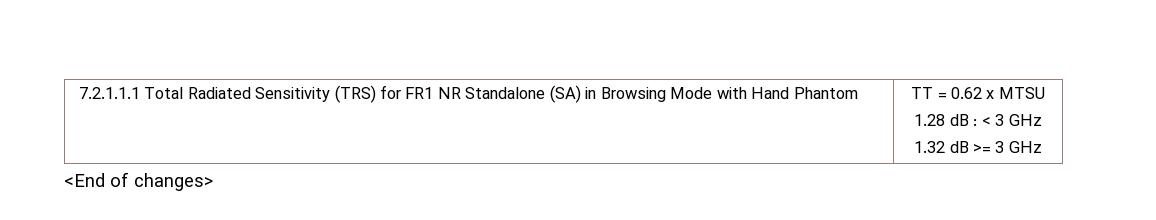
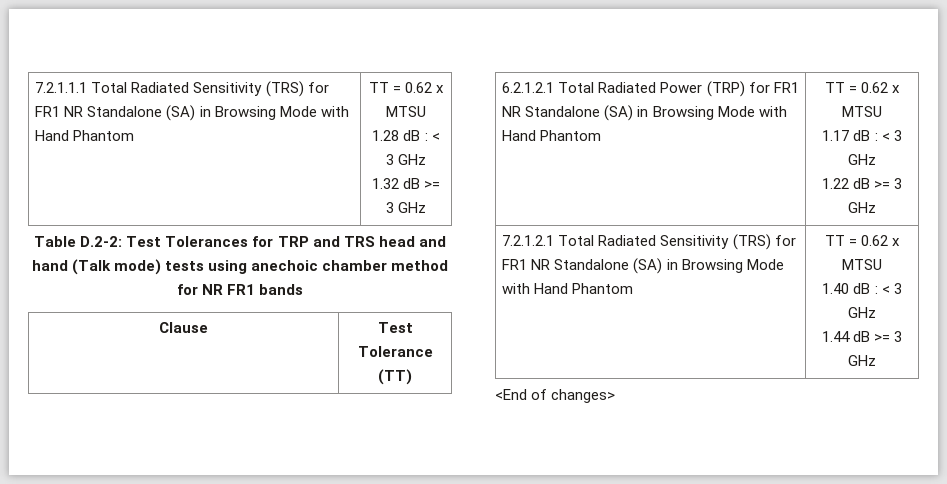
(1042, 147) none -> [34,236,446,247] [31,259,449,275] [176,284,304,295] [159,322,208,333] [377,322,413,333] [357,346,433,357] [378,369,412,385] [502,81,799,97] [502,105,787,121] [502,130,602,141] [824,82,901,93] [842,106,882,117] [822,130,902,141] [848,154,876,165] [821,178,903,189] [848,202,876,213] [502,234,796,250] [502,258,784,274] [502,283,634,294] [824,235,901,246] [842,259,882,270] [822,283,902,294] [848,307,876,318] [821,331,903,342] [848,355,876,366] // Table D.2-2: Test Tolerances for TRP and TRS head and hand (Talk mode) tests using anechoic chamber method for NR FR1 bands // Clause | Test Tolerance (TT) // 6.2.1.2.1 Total Radiated Power (TRP) for FR1 NR Standalone (SA) in Browsing Mode with Hand Phantom | TT = 0.62 x MTSU // 1.17 dB : < 3 GHz // 1.22 dB >= 3 GHz // 7.2.1.2.1 Total Radiated Sensitivity (TRS) for FR1 NR Standalone (SA) in Browsing Mode with Hand Phantom | TT = 0.62 x MTSU // 1.40 dB : < 3 GHz // 1.44 dB >= 3 GHz

